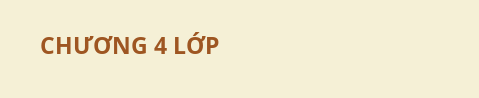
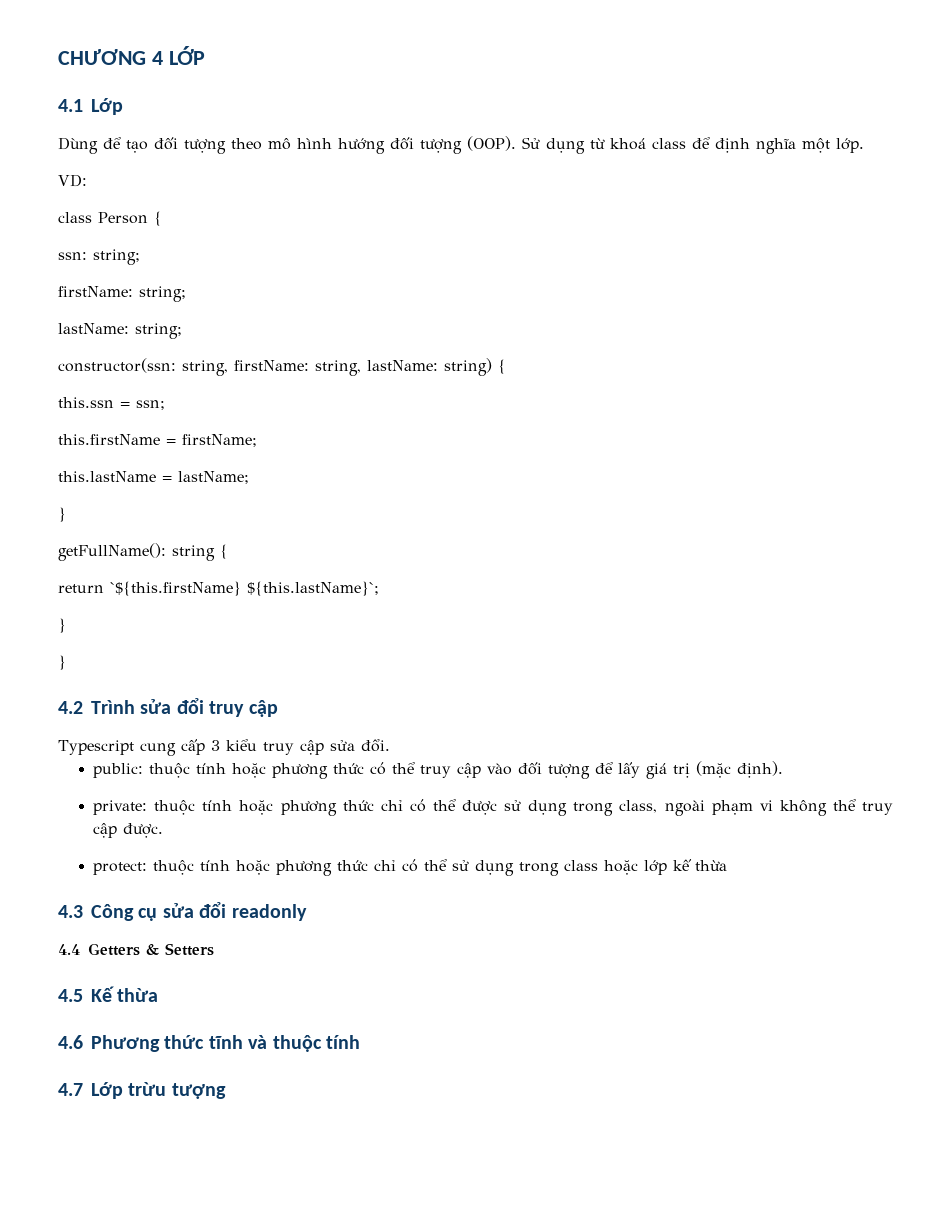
(220, 43) none -> [58,98,123,115] [58,136,864,154] [58,174,87,187] [58,211,162,226] [58,249,140,265] [58,286,186,302] [58,323,182,339] [58,358,506,376] [58,397,165,410] [58,434,257,447] [58,471,249,484] [58,507,66,522] [58,543,228,561] [58,581,379,596] [58,618,66,633] [58,655,66,670] [58,698,278,717] [58,739,390,756] [93,761,784,779] [93,799,893,816] [93,823,164,838] [93,859,728,876] [58,902,307,921] [58,943,214,956] [58,986,159,1002] [58,1035,360,1052] [58,1082,226,1099] // 4.1 Lớp // Dùng để tạo đối tượng theo mô hình hướng đối tượng (OOP). Sử dụng từ khoá class để định nghĩa một lớp. // VD: // class Person { // ssn: string; // firstName: string; // lastName: string; // constructor(ssn: string, firstName: string, lastName: string) { // this.ssn = ssn; // this.firstName = firstName; // this.lastName = lastName; // } // getFullName(): string { // return `${this.firstName} ${this.lastName}`; // } // } // 4.2 Trình sửa đổi truy cập // Typescript cung cấp 3 kiểu truy cập sửa đổi. // public: thuộc tính hoặc phương thức có thể truy cập vào đối tượng để lấy giá trị (mặc định). // private: thuộc tính hoặc phương thức chỉ có thể được sử dụng trong class, ngoài phạm vi không thể truy cập được. // protect: thuộc tính hoặc phương thức chỉ có thể sử dụng trong class hoặc lớp kế thừa // 4.3 Công cụ sửa đổi readonly // 4.4 Getters & Setters // 4.5 Kế thừa // 4.6 Phương thức tĩnh và thuộc tính // 4.7 Lớp trừu tượng

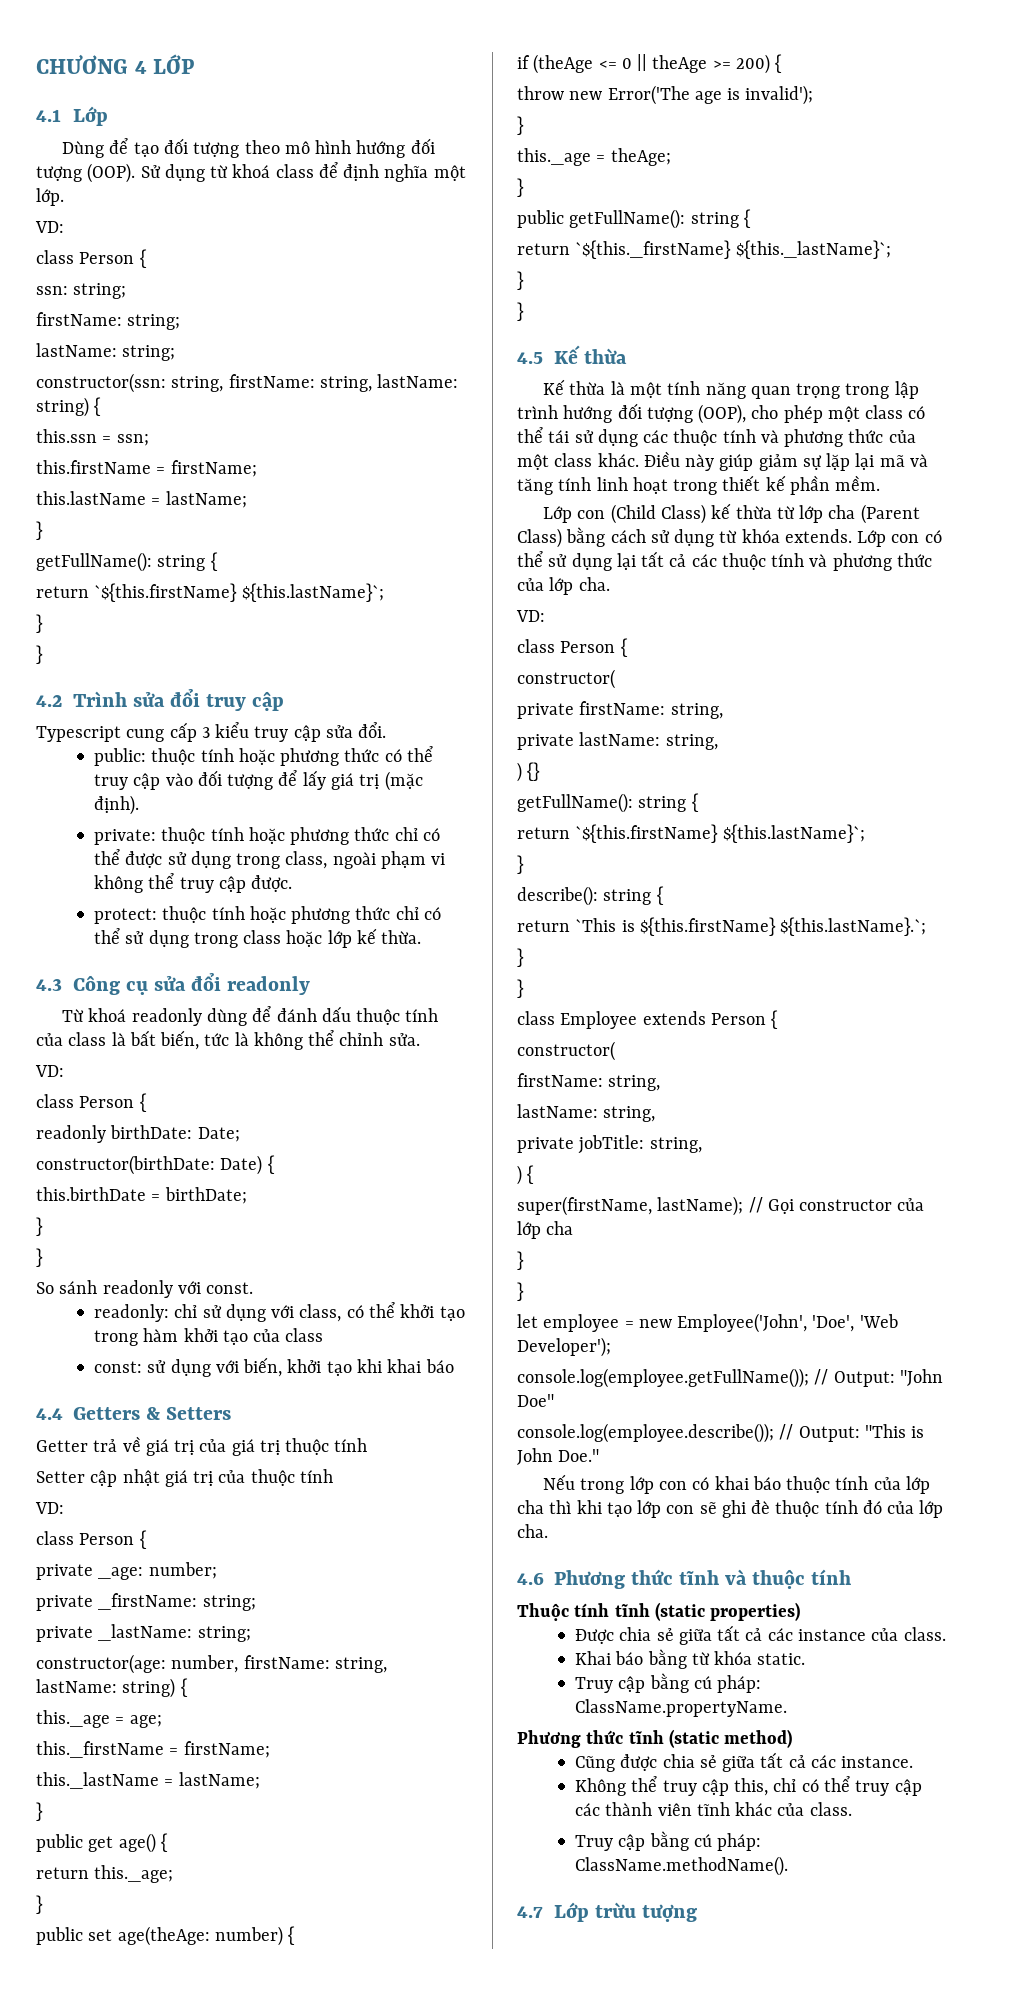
[695,860,728,871] thừa -> [381,930,422,944] thừa.
[58,943,214,956] [58,986,159,1002] 4.4 Getters & Setters // 4.5 Kế thừa -> [62,1006,439,1026] [36,1030,420,1050] [35,1065,64,1077] [36,1093,147,1112] [36,1125,240,1143] [36,1155,275,1175] [36,1187,247,1204] [36,1217,43,1236] [36,1248,43,1267] [36,1280,254,1298] [94,1302,465,1322] [94,1328,324,1346] [94,1357,454,1377] [36,1407,231,1420] [36,1436,368,1456] [36,1469,333,1487] [35,1502,64,1514] [36,1530,147,1549] [36,1562,217,1580] [36,1593,256,1611] [36,1624,251,1642] [36,1654,387,1674] [36,1678,188,1698] [36,1710,162,1728] [36,1741,270,1758] [36,1772,260,1789] [36,1802,43,1821] [36,1833,168,1853] [36,1865,174,1883] [36,1895,43,1914] [36,1926,296,1946] [517,54,783,74] [517,85,814,105] [517,116,524,135] [517,148,671,166] [517,178,524,197] [517,209,751,229] [517,240,891,259] [517,271,524,290] [517,302,524,321] [517,345,627,364] [543,379,919,399] [517,403,926,424] [517,427,916,447] [517,451,928,471] [517,475,881,495] [543,503,920,524] [517,527,942,548] [517,551,932,571] [517,577,610,595] [516,610,545,622] [517,638,628,657] [517,669,615,689] [517,701,723,719] [517,732,718,750] [517,762,541,782] [517,793,699,813] [517,824,865,843] [517,855,524,874] [517,886,664,906] [517,917,927,936] [517,948,524,967] [517,979,524,998] [517,1010,779,1029] [517,1041,615,1061] [517,1073,661,1091] [517,1104,656,1122] [517,1135,702,1154] [517,1165,535,1185] [517,1196,925,1216] [517,1221,574,1239] [517,1251,524,1270] [517,1282,524,1301] [517,1313,898,1333] [517,1337,611,1357] [517,1368,943,1388] [517,1394,554,1407] [517,1423,925,1443] [517,1448,600,1465] [543,1474,930,1494] [517,1500,944,1518] [517,1524,548,1538] Từ khoá readonly dùng để đánh dấu thuộc tính của class là bất biến, tức là không thể chỉnh sửa. // VD: // class Person { // readonly birthDate: Date; // constructor(birthDate: Date) { // this.birthDate = birthDate; // } // } // So sánh readonly với const. // readonly: chỉ sử dụng với class, có thể khởi tạo trong hàm khởi tạo của class // const: sử dụng với biến, khởi tạo khi khai báo // 4.4 Getters & Setters // Getter trả về giá trị của giá trị thuộc tính // Setter cập nhật giá trị của thuộc tính // VD: // class Person { // private _age: number; // private _firstName: string; // private _lastName: string; // constructor(age: number, firstName: string, lastName: string) { // this._age = age; // this._firstName = firstName; // this._lastName = lastName; // } // public get age() { // return this._age; // } // public set age(theAge: number) { // if (theAge <= 0 || theAge >= 200) { // throw new Error('The age is invalid'); // } // this._age = theAge; // } // public getFullName(): string { // return `${this._firstName} ${this._lastName}`; // } // } // 4.5 Kế thừa // Kế thừa là một tính năng quan trọng trong lập trình hướng đối tượng (OOP), cho phép một class có thể tái sử dụng các thuộc tính và phương thức của một class khác. Điều này giúp giảm sự lặp lại mã và tăng tính linh hoạt trong thiết kế phần mềm. // Lớp con (Child Class) kế thừa từ lớp cha (Parent Class) bằng cách sử dụng từ khóa extends. Lớp con có thể sử dụng lại tất cả các thuộc tính và phương thức của lớp cha. // VD: // class Person { // constructor( // private firstName: string, // private lastName: string, // ) {} // getFullName(): string { // return `${this.firstName} ${this.lastName}`; // } // describe(): string { // return `This is ${this.firstName} ${this.lastName}.`; // } // } // class Employee extends Person { // constructor( // firstName: string, // lastName: string, // private jobTitle: string, // ) { // super(firstName, lastName); // Gọi constructor của lớp cha // } // } // let employee = new Employee('John', 'Doe', 'Web Developer'); // console.log(employee.getFullName()); // Output: "John Doe" // console.log(employee.describe()); // Output: "This is John Doe." // Nếu trong lớp con có khai báo thuộc tính của lớp cha thì khi tạo lớp con sẽ ghi đè thuộc tính đó của lớp cha.
(360, 1042) none -> [517,1602,801,1621] [575,1625,946,1645] [575,1649,806,1669] [575,1673,762,1693] [575,1699,788,1717] [517,1729,793,1748] [575,1752,914,1772] [575,1776,922,1796] [575,1802,852,1816] [575,1831,762,1851] [575,1856,789,1876] // Thuộc tính tĩnh (static properties) // Được chia sẻ giữa tất cả các instance của class. // Khai báo bằng từ khóa static. // Truy cập bằng cú pháp: ClassName.propertyName. // Phương thức tĩnh (static method) // Cũng được chia sẻ giữa tất cả các instance. // Không thể truy cập this, chỉ có thể truy cập các thành viên tĩnh khác của class. // Truy cập bằng cú pháp: ClassName.methodName().

